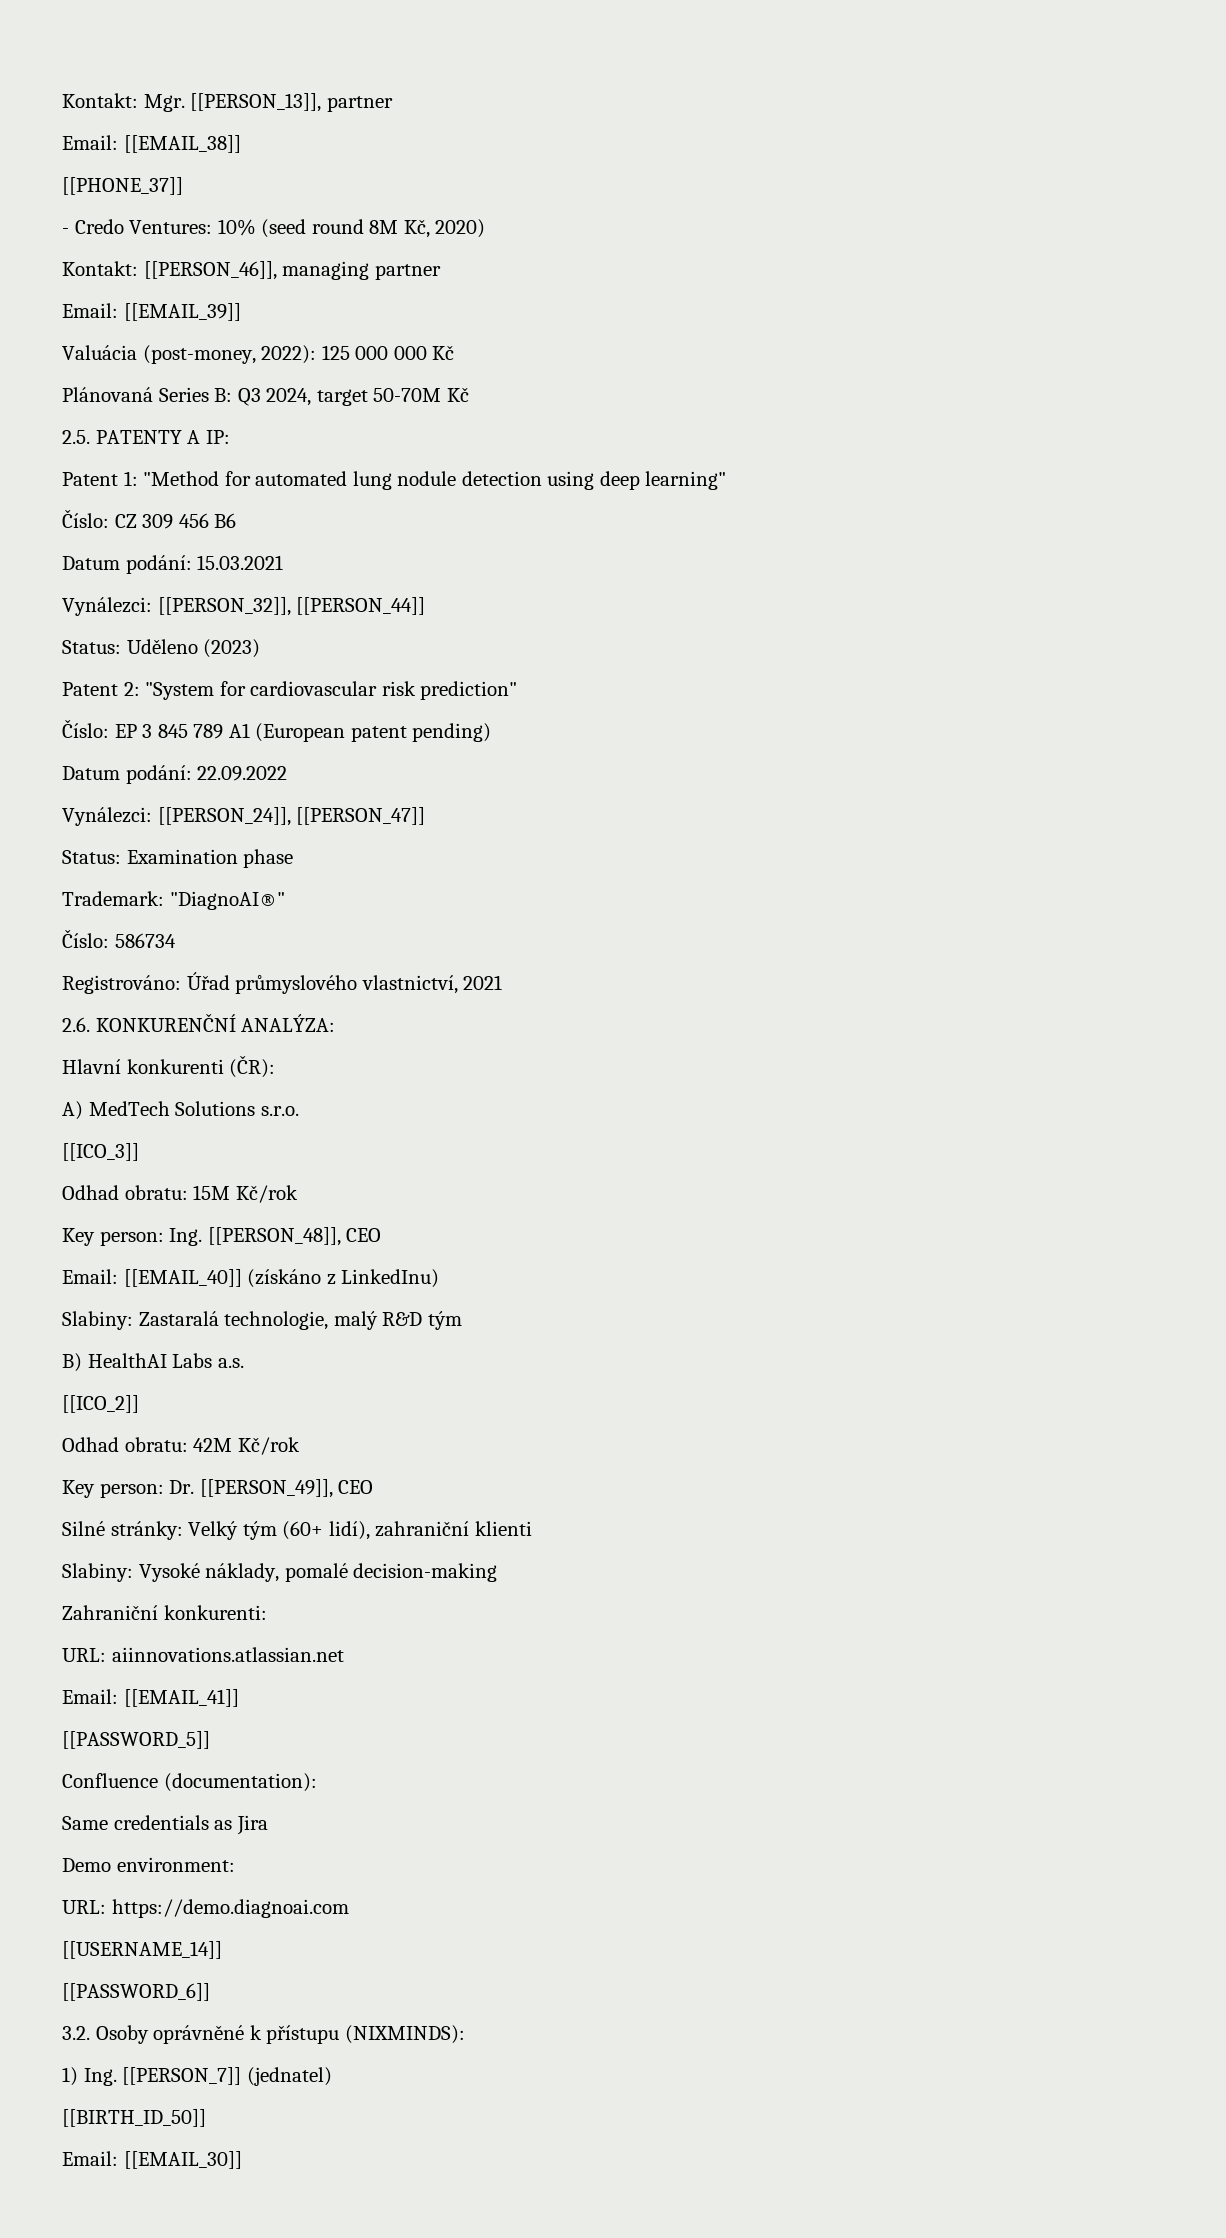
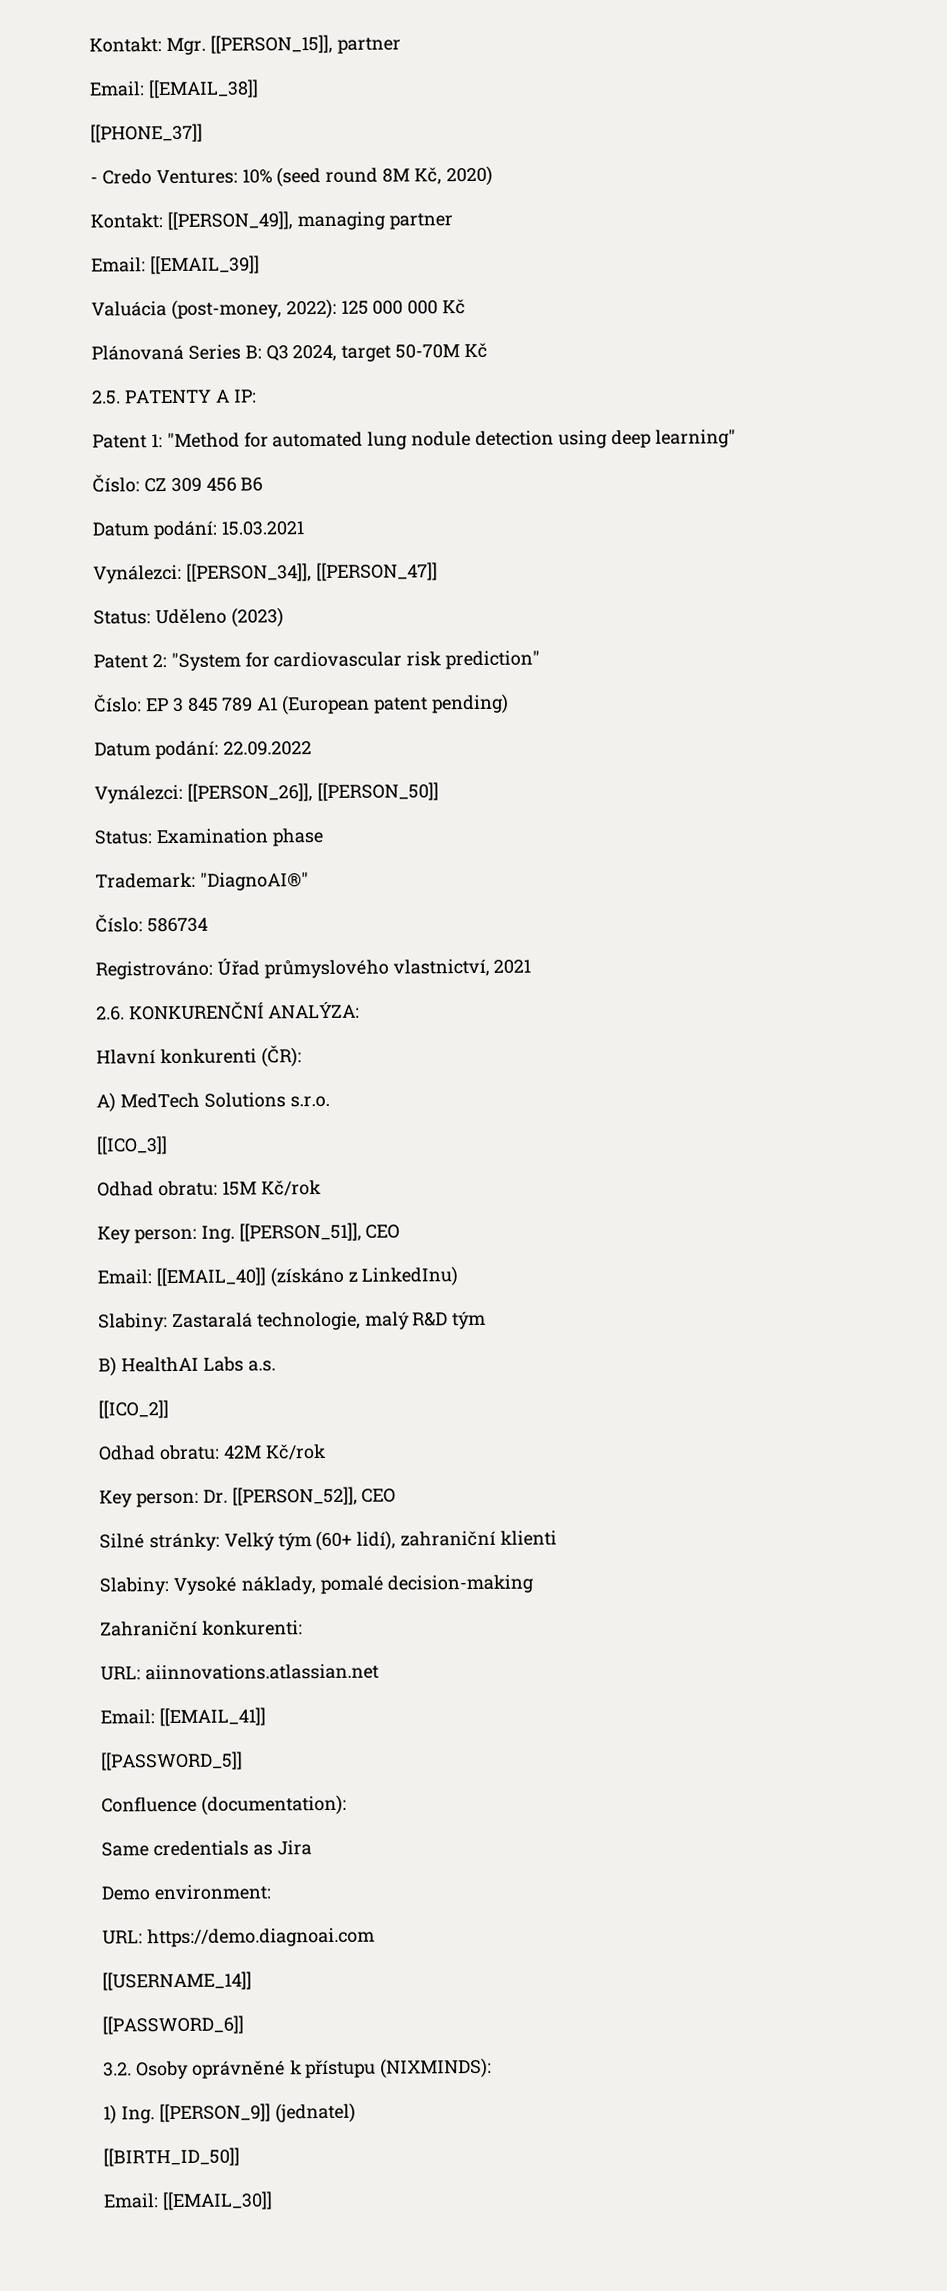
[190,93,322,112] [[PERSON_13]], -> [209,34,333,54] [[PERSON_15]],
[143,261,277,280] [[PERSON_46]], -> [166,211,293,231] [[PERSON_49]],
[157,597,426,616] [[PERSON_32]], [[PERSON_44]] -> [185,562,438,582] [[PERSON_34]], [[PERSON_47]]
[157,807,426,826] [[PERSON_24]], [[PERSON_47]] -> [186,782,439,802] [[PERSON_26]], [[PERSON_50]]
[207,1227,341,1246] [[PERSON_48]], -> [238,1222,362,1242] [[PERSON_51]],
[199,1479,333,1498] [[PERSON_49]], -> [231,1486,358,1506] [[PERSON_52]],
[122,2067,242,2085] [[PERSON_7]] -> [158,2103,271,2123] [[PERSON_9]]

